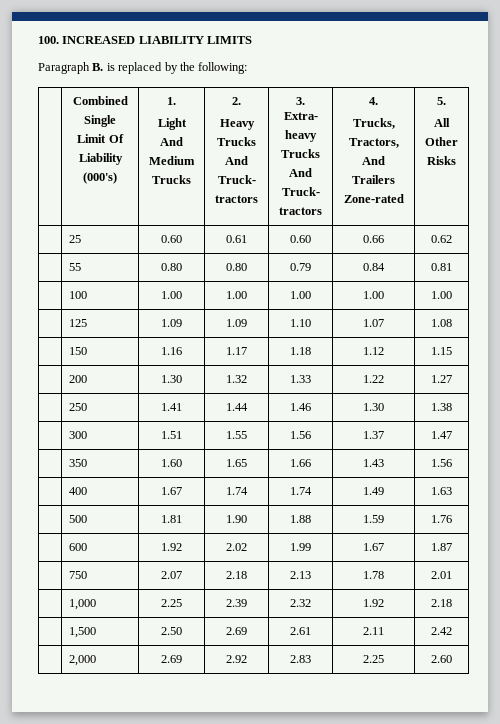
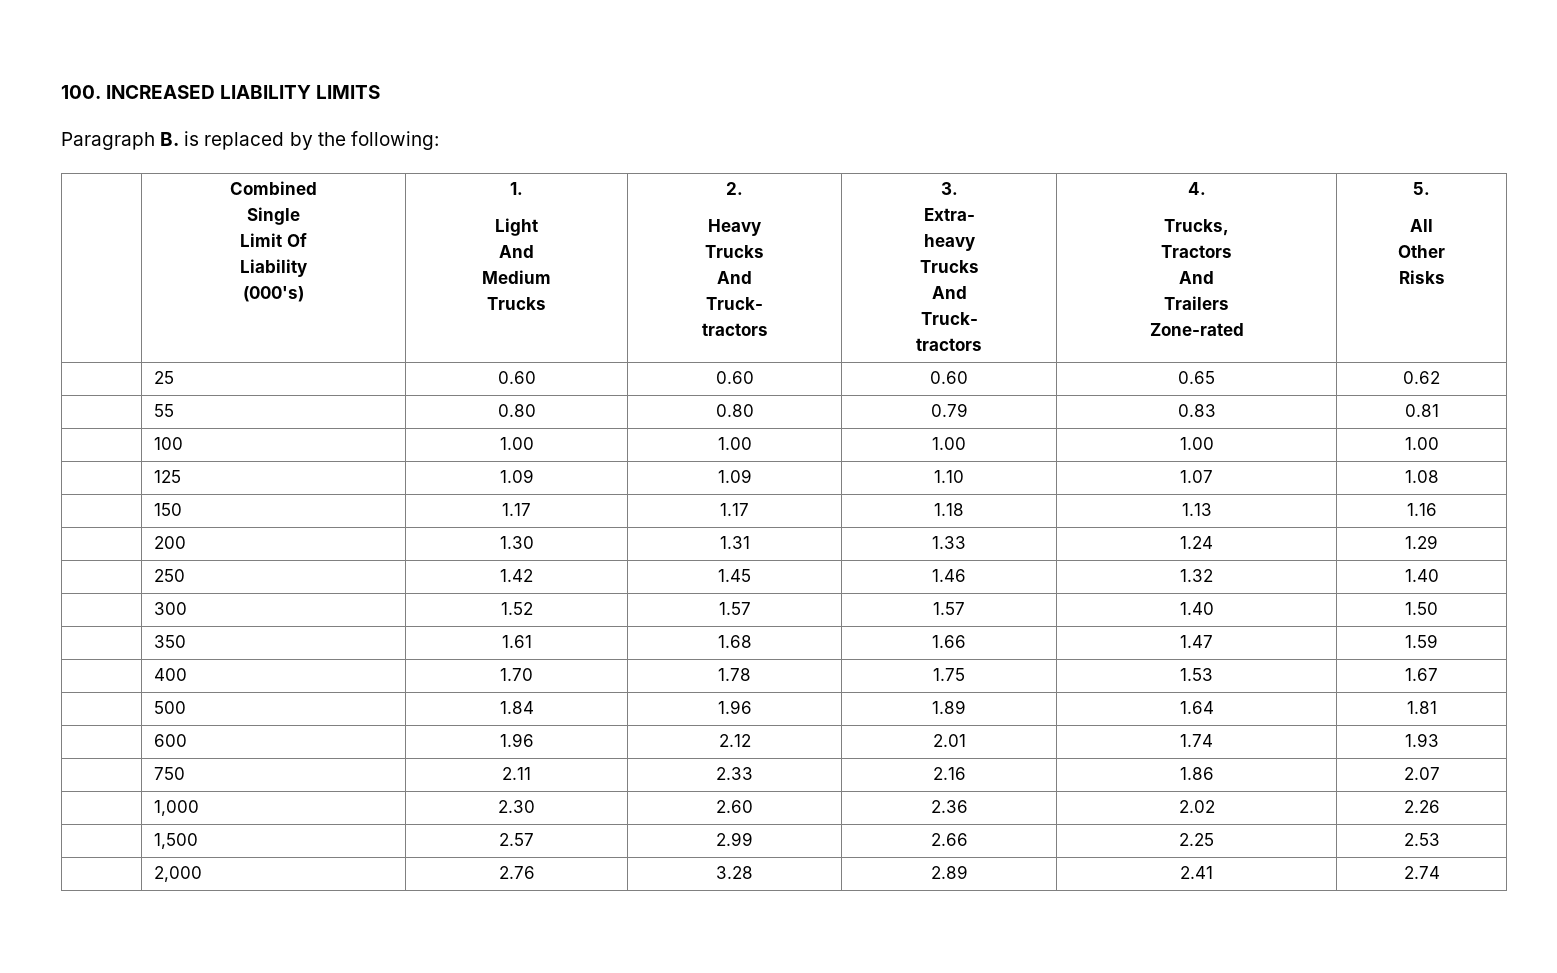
[348,138,399,148] Tractors, -> [1161,245,1232,258] Tractors
[226,235,247,243] [290,235,311,243] [363,235,384,243] 0.61 | 0.60 | 0.66 -> [715,371,754,384] [930,371,968,384] [1178,371,1215,384] 0.60 | 0.60 | 0.65
[363,263,385,271] 0.84 -> [1177,404,1216,417] 0.83
[161,347,182,355] 1.16 -> [502,503,531,516] 1.17
[363,347,384,355] [431,347,452,355] 1.12 | 1.15 -> [1181,503,1212,516] [1406,503,1437,516] 1.13 | 1.16
[226,375,247,383] 1.32 -> [719,536,750,549] 1.31
[363,375,384,383] [431,375,452,383] 1.22 | 1.27 -> [1180,536,1213,549] [1405,535,1438,549] 1.24 | 1.29
[161,403,182,411] [226,403,248,411] 1.41 | 1.44 -> [500,569,533,582] [718,569,751,582] 1.42 | 1.45
[363,403,384,411] [431,403,452,411] 1.30 | 1.38 -> [1180,569,1213,582] [1404,569,1439,582] 1.32 | 1.40
[161,431,182,439] [226,431,247,439] [290,431,311,439] [363,431,384,439] [431,431,452,439] 1.51 | 1.55 | 1.56 | 1.37 | 1.47 -> [500,602,533,615] [718,602,751,615] [933,602,965,615] [1179,602,1214,615] [1405,602,1438,615] 1.52 | 1.57 | 1.57 | 1.40 | 1.50
[161,459,182,467] [226,459,247,467] 1.60 | 1.65 -> [501,635,532,648] [717,635,752,648] 1.61 | 1.68
[363,459,384,467] [431,459,452,467] 1.43 | 1.56 -> [1180,635,1213,648] [1405,634,1438,648] 1.47 | 1.59
[161,487,182,495] [226,487,248,495] [290,487,312,495] [363,487,384,495] [431,487,452,495] [68,515,87,523] [161,515,182,523] [226,515,247,523] [290,515,311,523] [363,515,384,523] [431,515,452,523] [68,543,87,551] [161,543,182,551] [226,543,247,551] [290,543,311,551] [363,543,384,551] [431,543,452,551] [68,571,87,579] [161,571,182,579] [226,571,247,579] [290,571,311,579] [363,571,384,579] [431,571,452,579] [68,599,96,610] [161,599,182,607] [226,599,247,607] [290,599,311,607] [363,599,384,607] [431,599,452,607] [68,627,96,638] [161,627,182,635] [226,627,247,635] [290,627,311,635] [363,627,384,635] [431,627,452,635] [68,655,96,666] [161,655,182,663] [226,655,247,663] [290,655,311,663] [363,655,384,663] [431,655,452,663] 1.67 | 1.74 | 1.74 | 1.49 | 1.63 // | 500 | 1.81 | 1.90 | 1.88 | 1.59 | 1.76 // | 600 | 1.92 | 2.02 | 1.99 | 1.67 | 1.87 // | 750 | 2.07 | 2.18 | 2.13 | 1.78 | 2.01 // | 1,000 | 2.25 | 2.39 | 2.32 | 1.92 | 2.18 // | 1,500 | 2.50 | 2.69 | 2.61 | 2.11 | 2.42 // | 2,000 | 2.69 | 2.92 | 2.83 | 2.25 | 2.60 -> [500,668,533,681] [718,668,751,681] [933,668,965,681] [1180,668,1213,681] [1405,668,1438,681] [153,701,186,714] [499,701,534,714] [717,700,752,714] [932,700,966,714] [1179,701,1214,714] [1406,701,1437,714] [153,734,187,747] [499,733,534,747] [718,734,751,747] [932,734,966,747] [1180,734,1213,747] [1404,733,1439,747] [153,767,185,780] [502,767,531,780] [716,767,753,780] [932,767,966,780] [1179,767,1214,780] [1403,767,1440,780] [153,800,199,816] [498,800,535,813] [716,800,753,813] [930,800,968,813] [1178,800,1215,813] [1403,800,1440,813] [153,833,198,849] [499,833,534,846] [716,832,753,846] [930,833,968,846] [1179,833,1214,846] [1403,833,1440,846] [153,866,202,882] [498,866,535,879] [716,866,753,879] [930,865,968,879] [1180,866,1213,879] [1403,866,1440,879] 1.70 | 1.78 | 1.75 | 1.53 | 1.67 // | 500 | 1.84 | 1.96 | 1.89 | 1.64 | 1.81 // | 600 | 1.96 | 2.12 | 2.01 | 1.74 | 1.93 // | 750 | 2.11 | 2.33 | 2.16 | 1.86 | 2.07 // | 1,000 | 2.30 | 2.60 | 2.36 | 2.02 | 2.26 // | 1,500 | 2.57 | 2.99 | 2.66 | 2.25 | 2.53 // | 2,000 | 2.76 | 3.28 | 2.89 | 2.41 | 2.74

